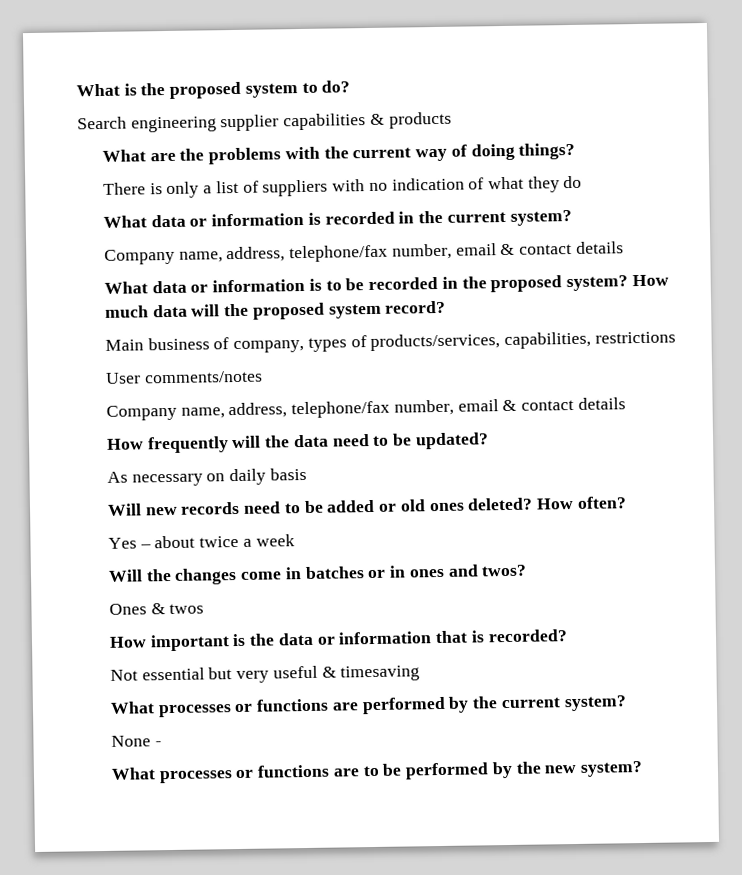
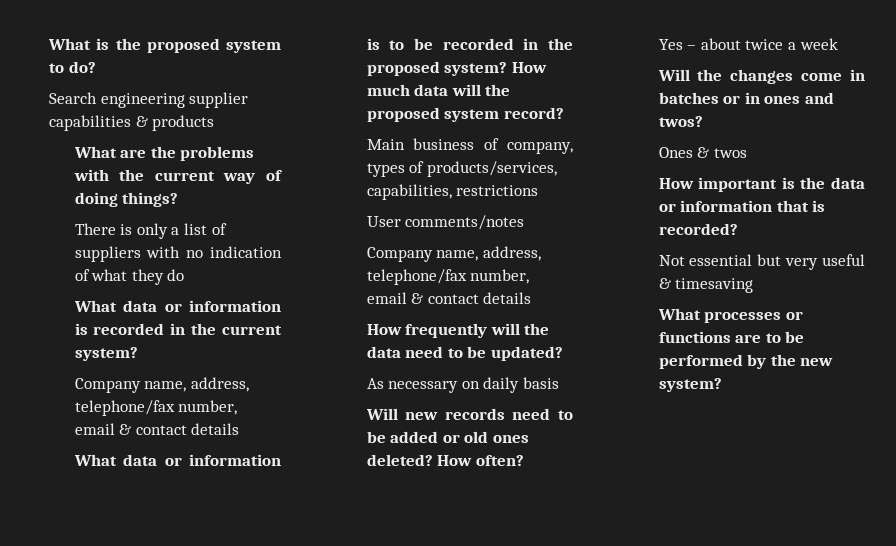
[110,695,627,718] [111,735,162,747] // What processes or functions are performed by the current system? // None - -> (754, 285) none

